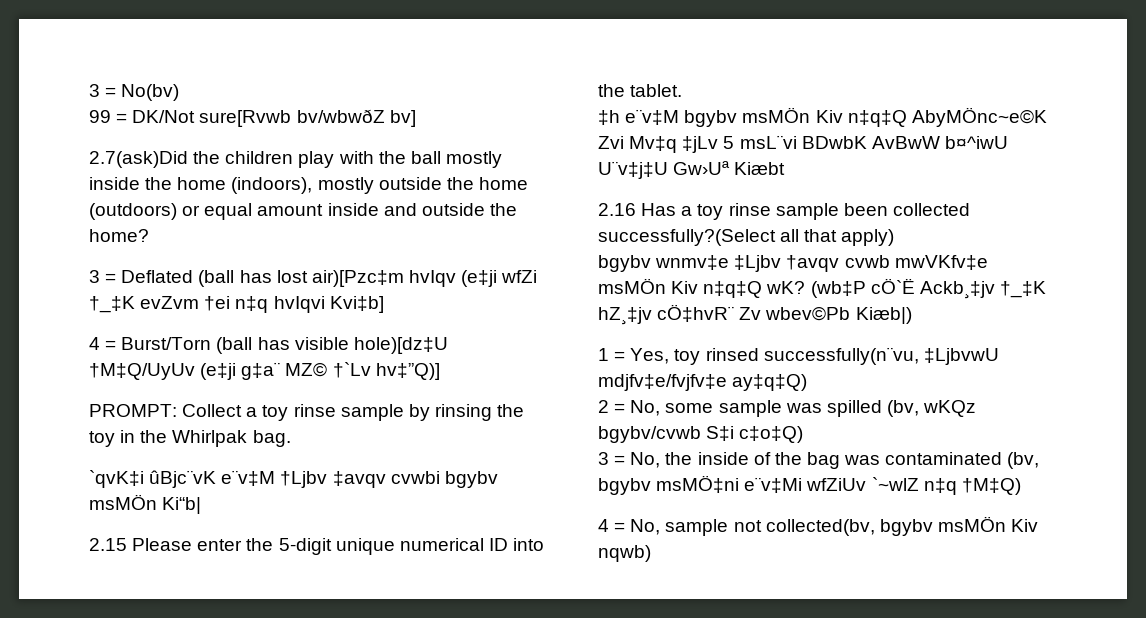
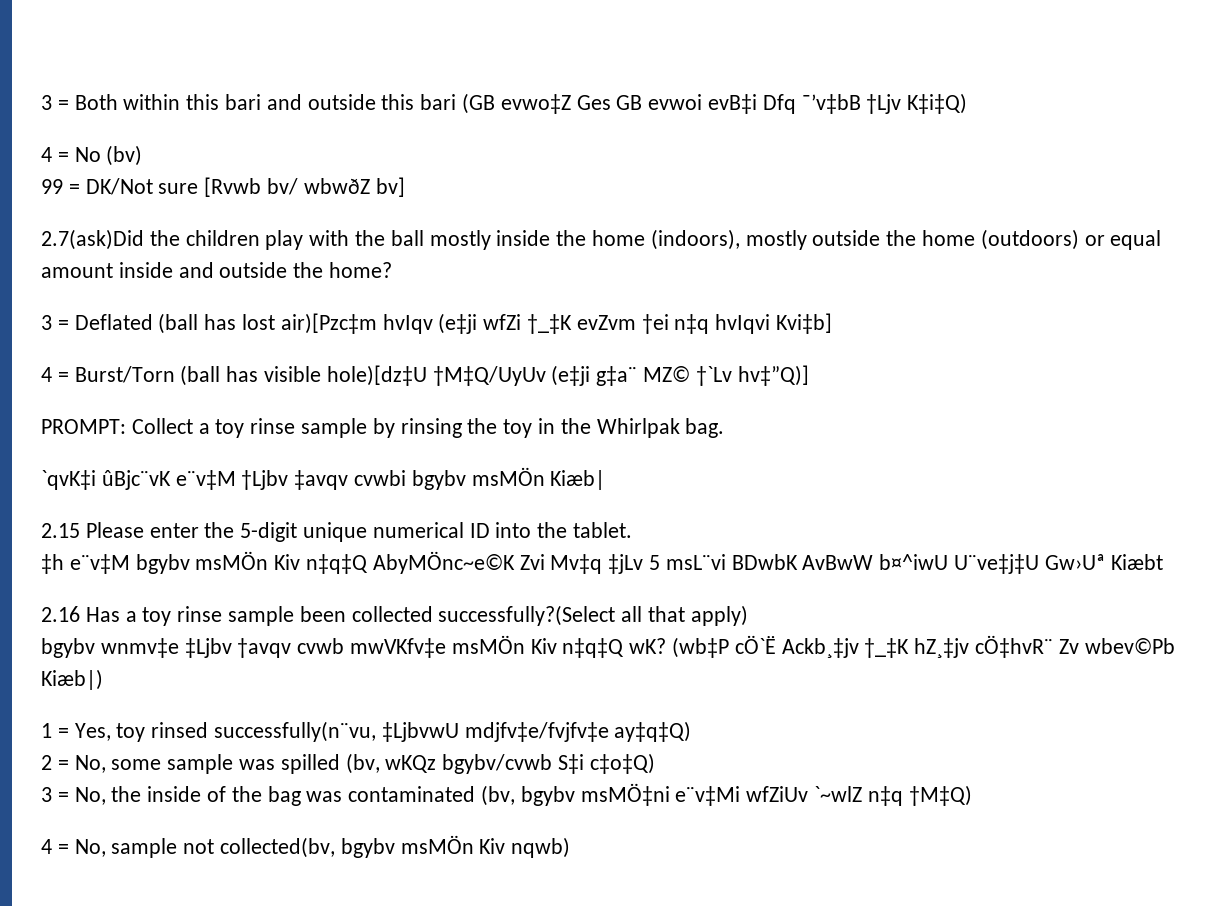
[89,84,180,101] 3 = No(bv) -> [41,93,968,114] [41,145,143,166] 3 = Both within this bari and outside this bari (GB evwo‡Z Ges GB evwoi evB‡i Dfq ¯’v‡bB †Ljv K‡i‡Q) // 4 = No (bv)
[199,109,385,127] sure[Rvwb bv/wbwðZ -> [158,177,370,197] sure [Rvwb bv/ wbwðZ
[162,497,202,514] Ki“b| -> [550,470,606,490] Kiæb|
[598,161,668,179] U¨v‡j‡U -> [954,554,1040,574] U¨ve‡j‡U

